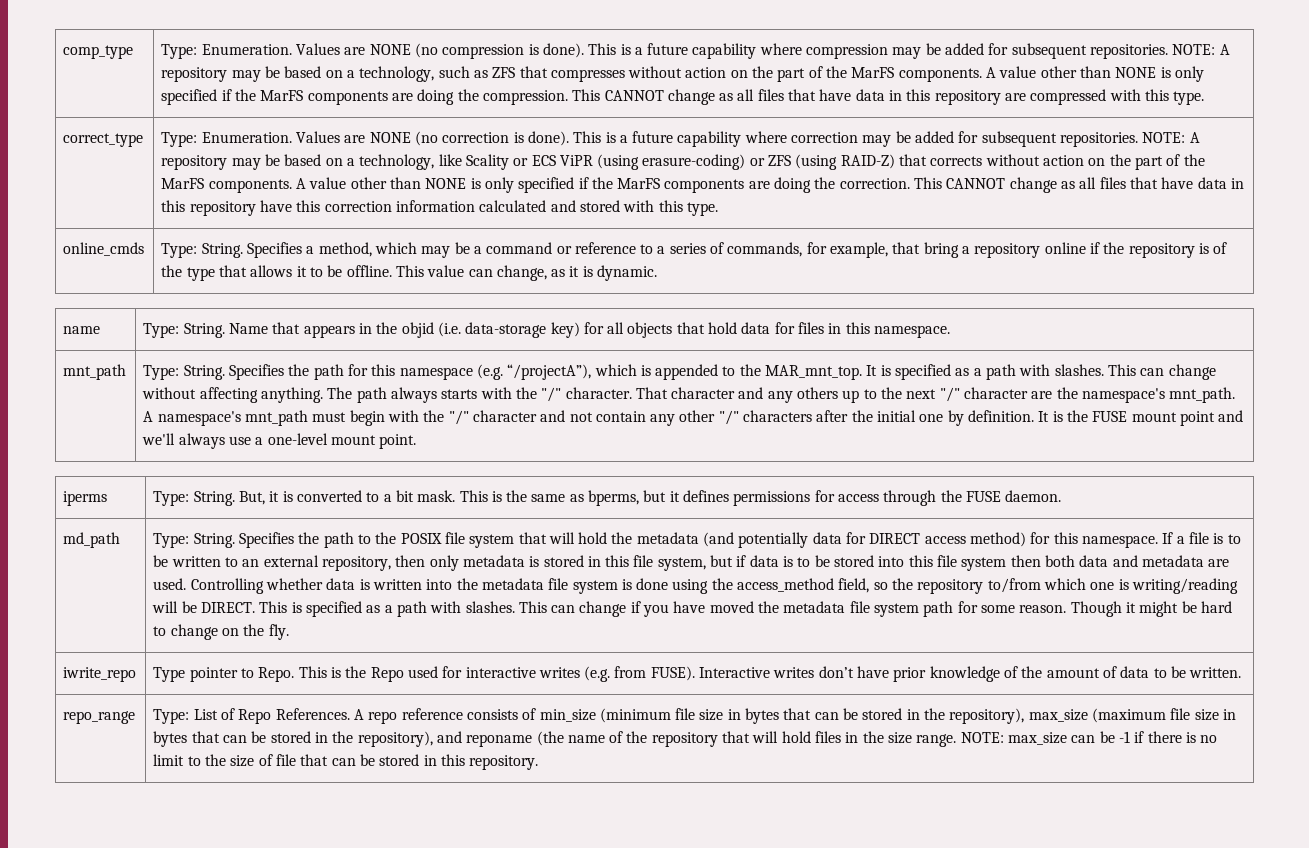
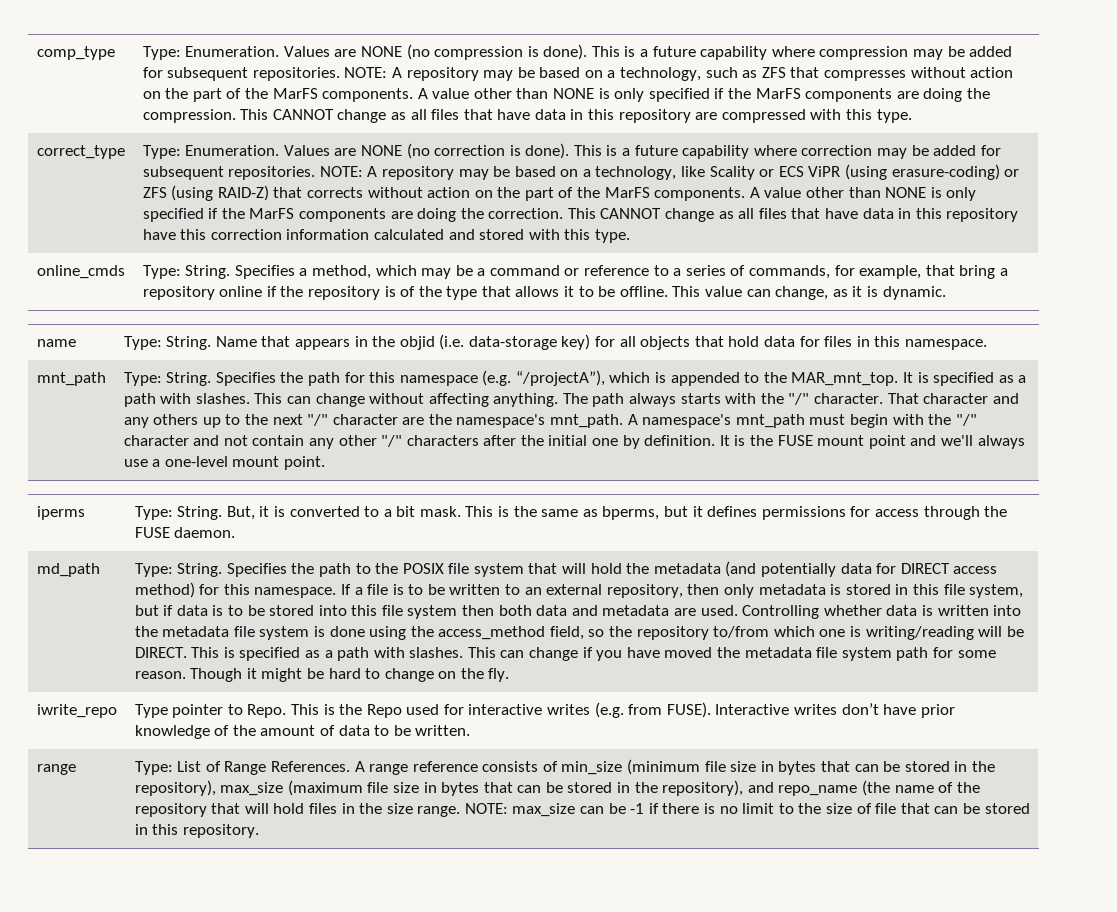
[63,711,136,724] repo_range -> [36,764,76,775] range
[238,709,272,724] Repo -> [224,761,267,775] Range
[368,711,398,724] repo -> [369,764,409,775] range
[466,734,533,747] reponame -> [778,785,858,796] repo_name

